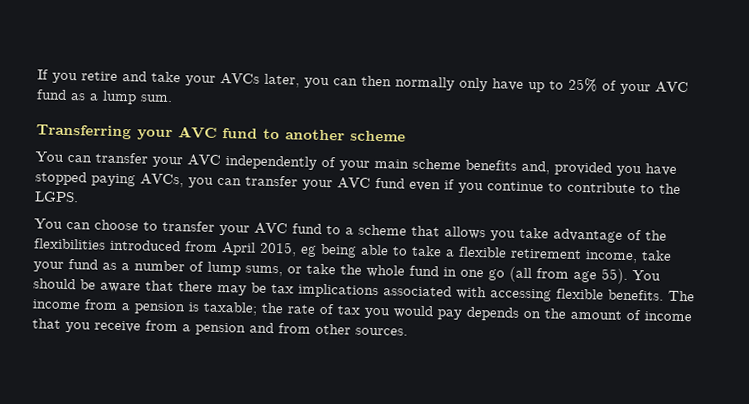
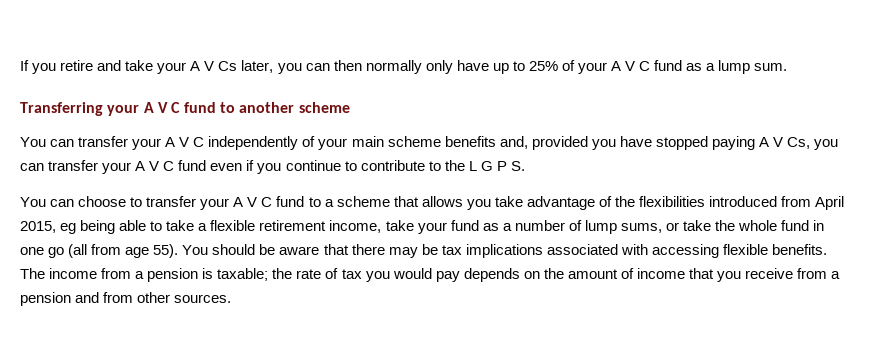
[220,72,260,85] AVCs -> [190,61,238,71] A V Cs
[655,81,689,94] AVC -> [611,61,651,71] A V C
[178,126,217,139] AVC -> [143,102,181,113] A V C
[187,154,221,166] AVC -> [165,137,205,147] A V C
[140,173,184,188] AVCs, -> [758,137,811,149] A V Cs,
[337,177,371,189] AVC -> [135,161,175,171] A V C
[34,191,79,203] LGPS. -> [468,161,525,171] L G P S.
[254,222,288,235] AVC -> [233,197,273,207] A V C

